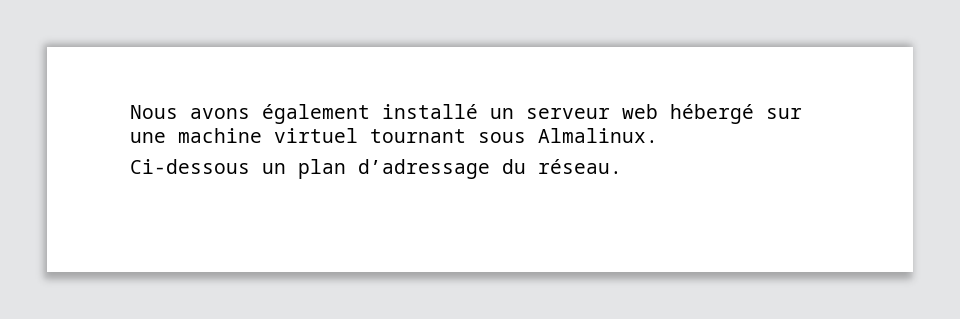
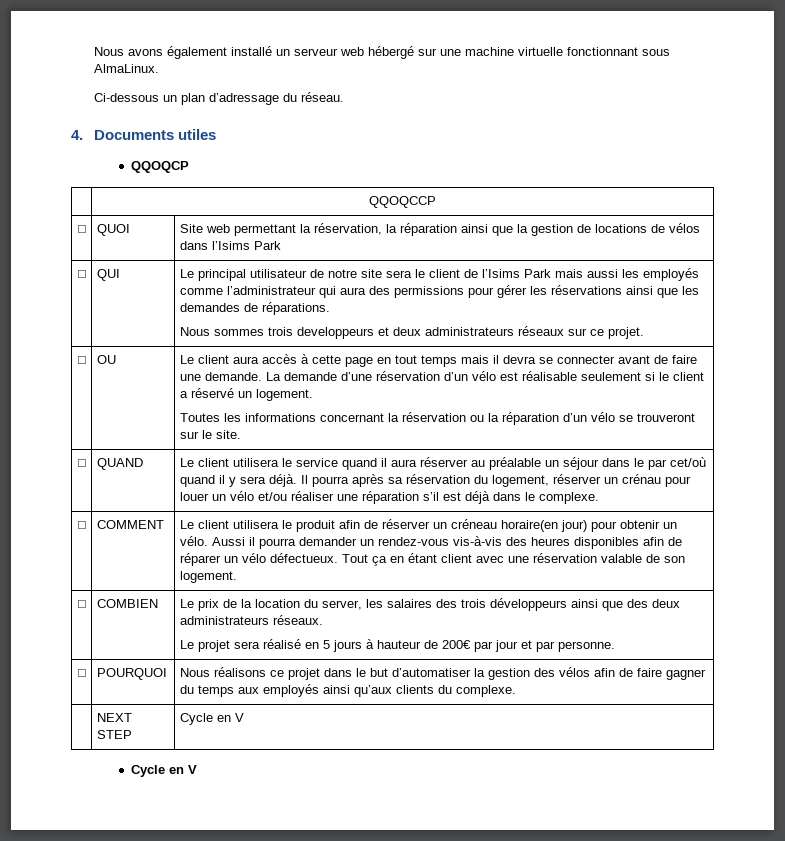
[273,128,658,143] virtuel tournant sous Almalinux. -> [517,47,670,56] [93,64,159,73] virtuelle fonctionnant sous AlmaLinux.
(622, 166) none -> [71,129,216,140] [130,161,189,173] [369,196,436,208] [77,225,86,233] [96,224,130,236] [179,223,700,236] [179,241,281,250] [77,270,86,278] [96,269,120,281] [179,268,699,281] [179,285,699,298] [179,302,330,315] [179,326,644,339] [77,356,86,364] [96,355,116,364] [179,354,697,367] [179,371,704,381] [179,388,313,401] [179,412,695,425] [179,430,241,439] [77,459,86,467] [96,458,143,470] [179,457,706,470] [179,474,691,487] [179,491,599,504] [77,521,86,529] [96,520,164,529] [179,519,677,532] [179,536,682,549] [179,553,685,566] [179,571,237,583] [77,600,86,608] [96,599,158,608] [179,598,680,611] [179,615,323,625] [179,639,615,652] [77,669,86,677] [96,668,167,680] [179,667,706,680] [179,684,516,697] [96,713,132,722] [96,730,132,739] [179,713,244,725] [130,765,197,777] // 4. Documents utiles // QQOQCP // | QQOQCCP // □ | QUOI | Site web permettant la réservation, la réparation ainsi que la gestion de locations de vélos dans l’Isims Park // □ | QUI | Le principal utilisateur de notre site sera le client de l’Isims Park mais aussi les employés comme l’administrateur qui aura des permissions pour gérer les réservations ainsi que les demandes de réparations. // Nous sommes trois developpeurs et deux administrateurs réseaux sur ce projet. // □ | OU | Le client aura accès à cette page en tout temps mais il devra se connecter avant de faire une demande. La demande d’une réservation d’un vélo est réalisable seulement si le client a réservé un logement. // Toutes les informations concernant la réservation ou la réparation d’un vélo se trouveront sur le site. // □ | QUAND | Le client utilisera le service quand il aura réserver au préalable un séjour dans le par cet/où quand il y sera déjà. Il pourra après sa réservation du logement, réserver un crénau pour louer un vélo et/ou réaliser une réparation s’il est déjà dans le complexe. // □ | COMMENT | Le client utilisera le produit afin de réserver un créneau horaire(en jour) pour obtenir un vélo. Aussi il pourra demander un rendez-vous vis-à-vis des heures disponibles afin de réparer un vélo défectueux. Tout ça en étant client avec une réservation valable de son logement. // □ | COMBIEN | Le prix de la location du server, les salaires des trois développeurs ainsi que des deux administrateurs réseaux. // Le projet sera réalisé en 5 jours à hauteur de 200€ par jour et par personne. // □ | POURQUOI | Nous réalisons ce projet dans le but d’automatiser la gestion des vélos afin de faire gagner du temps aux employés ainsi qu’aux clients du complexe. // | NEXT STEP | Cycle en V // Cycle en V

